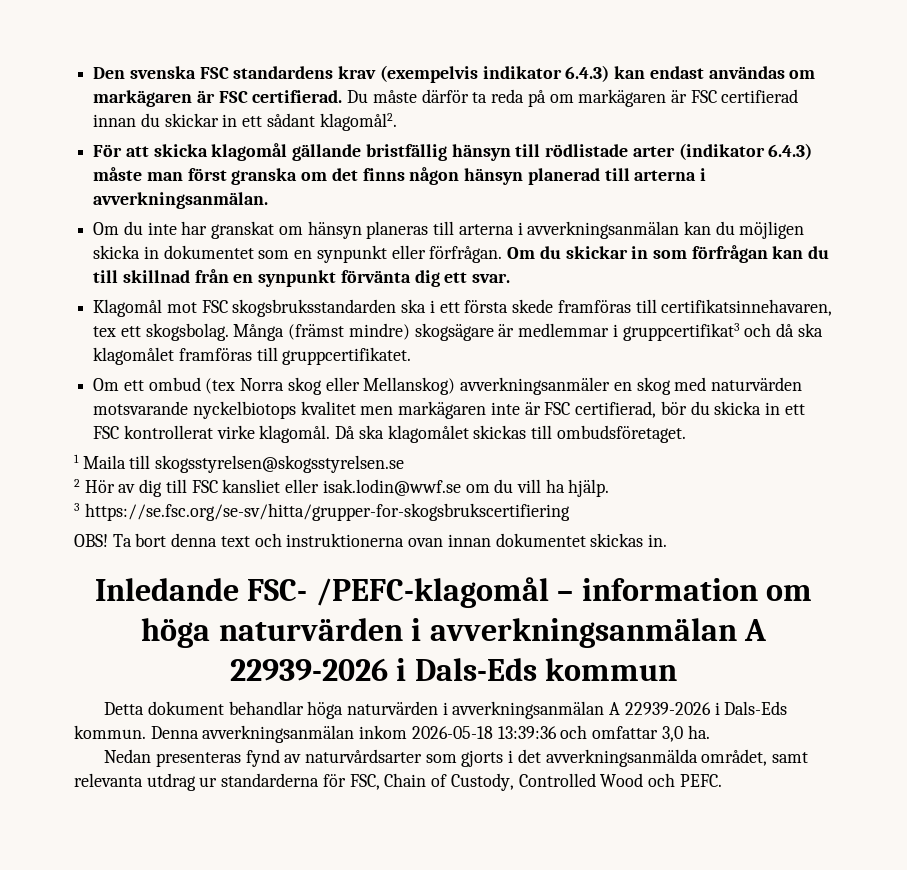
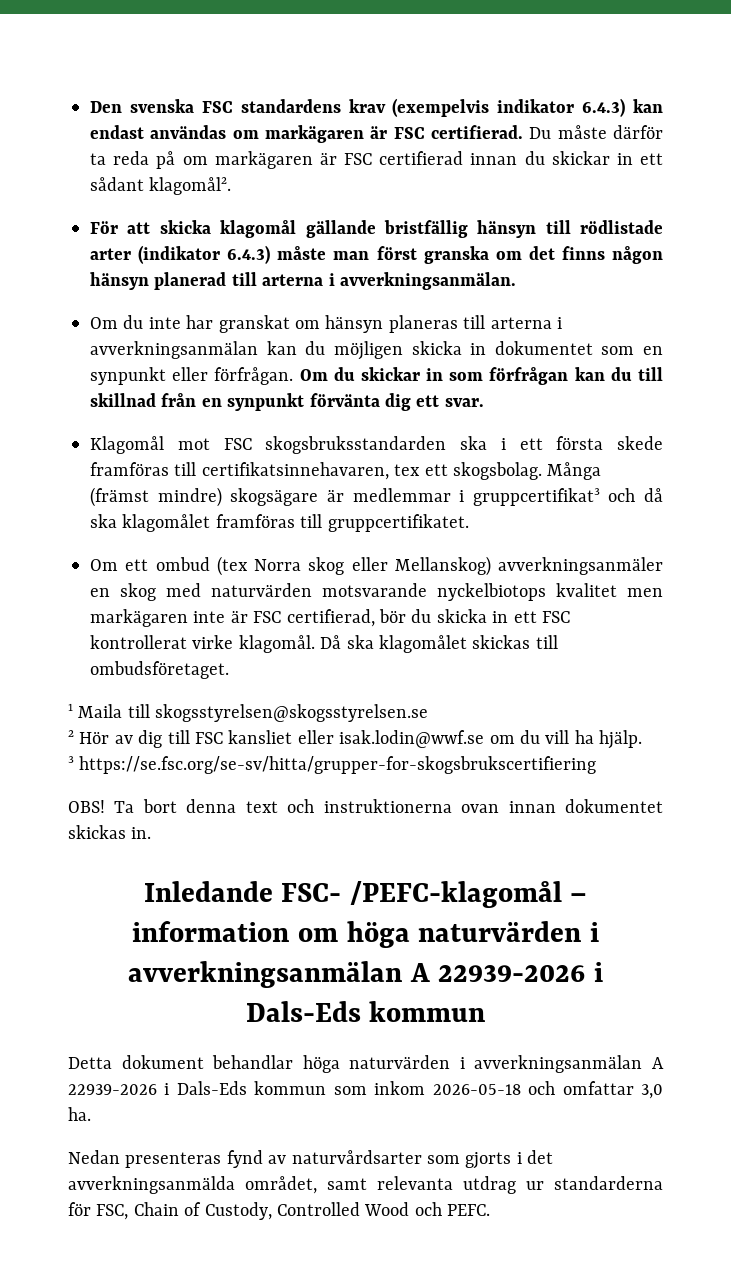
[74,725,355,743] kommun. Denna avverkningsanmälan -> [254,1081,367,1095] kommun som
[497,726,557,739] 13:39:36 -> (521, 1089) none

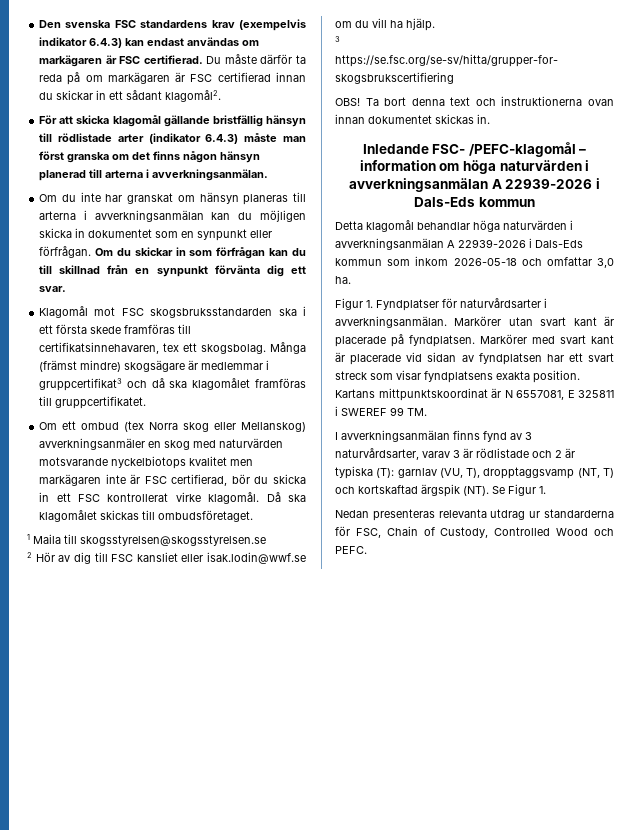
[121,1055,204,1069] dokument -> [366,220,414,232] klagomål
[68,1150,554,1169] [68,1176,367,1194] Nedan presenteras fynd av naturvårdsarter som gjorts i det avverkningsanmälda området, samt -> [335,298,547,311] [335,316,614,328] [335,334,614,347] [335,352,614,365] [335,370,580,383] [335,388,614,401] [335,406,427,416] [335,430,532,442] [335,448,575,460] [335,466,614,479] [335,484,546,497] [335,509,435,521] Figur 1. Fyndplatser för naturvårdsarter i avverkningsanmälan. Markörer utan svart kant är placerade på fyndplatsen. Markörer med svart kant är placerade vid sidan av fyndplatsen har ett svart streck som visar fyndplatsens exakta position. Kartans mittpunktskoordinat är N 6557081, E 325811 i SWEREF 99 TM. // I avverkningsanmälan finns fynd av 3 naturvårdsarter, varav 3 är rödlistade och 2 är typiska (T): garnlav (VU, T), dropptaggsvamp (NT, T) och kortskaftad ärgspik (NT). Se Figur 1. // Nedan presenteras

